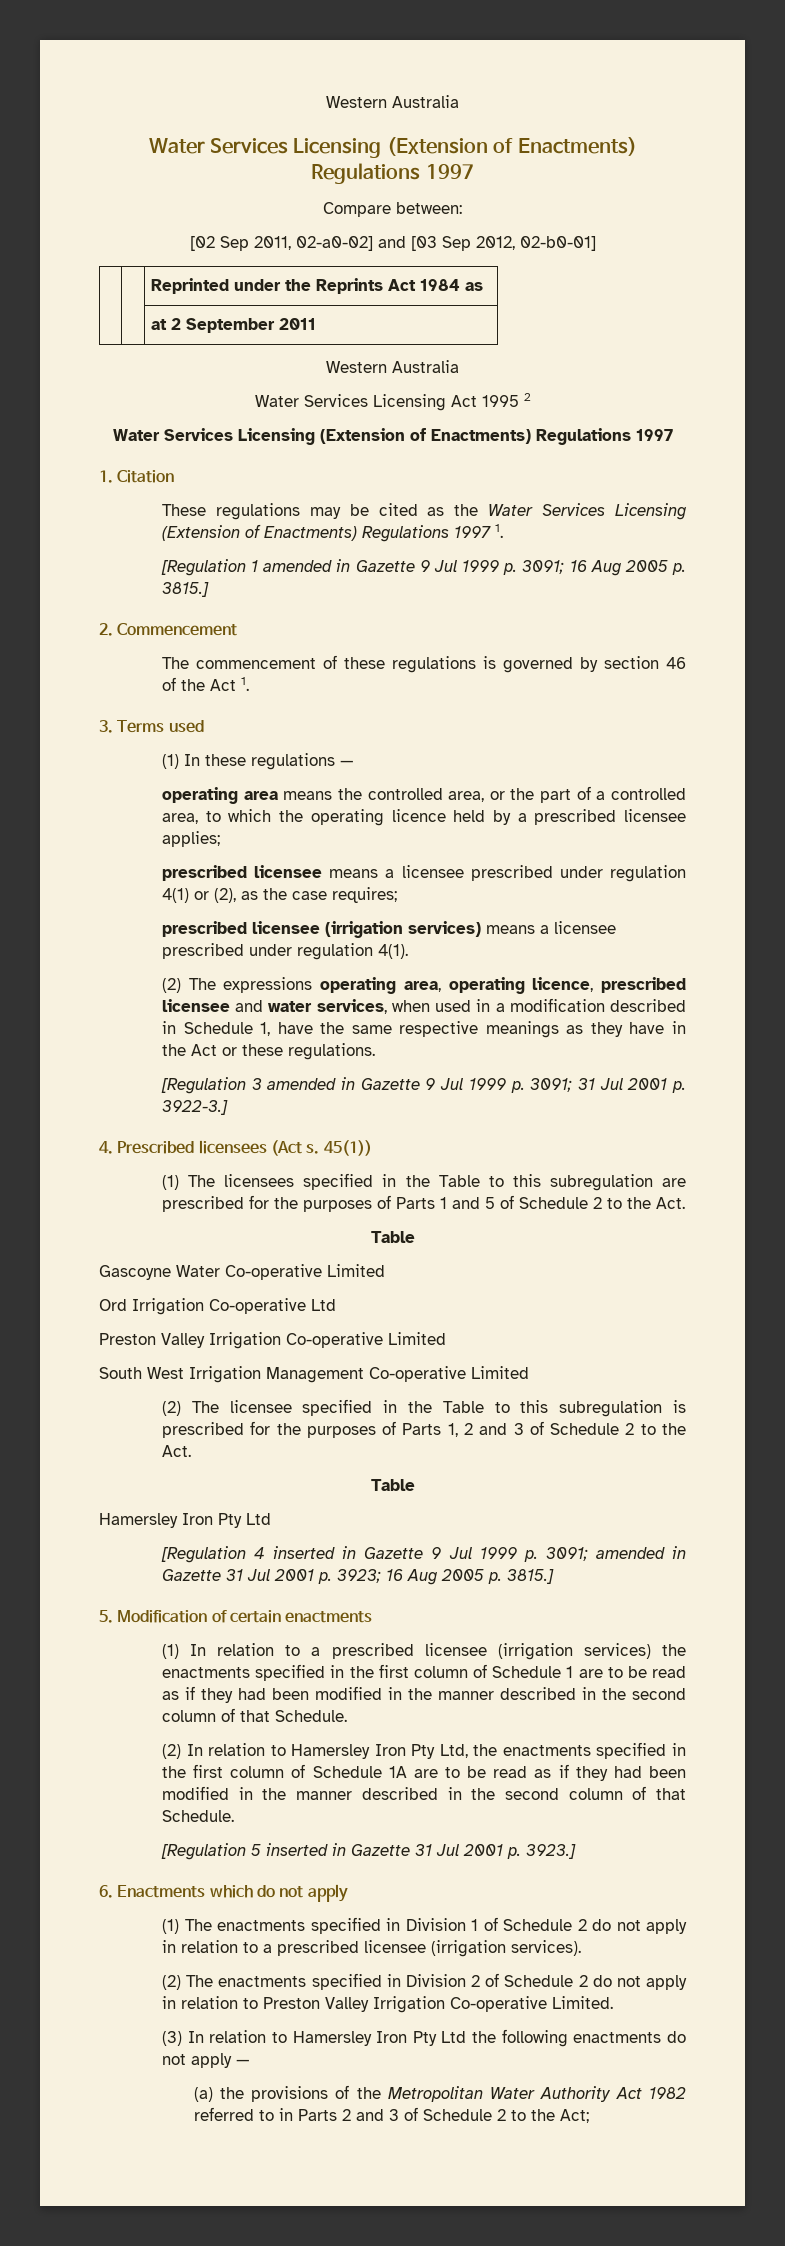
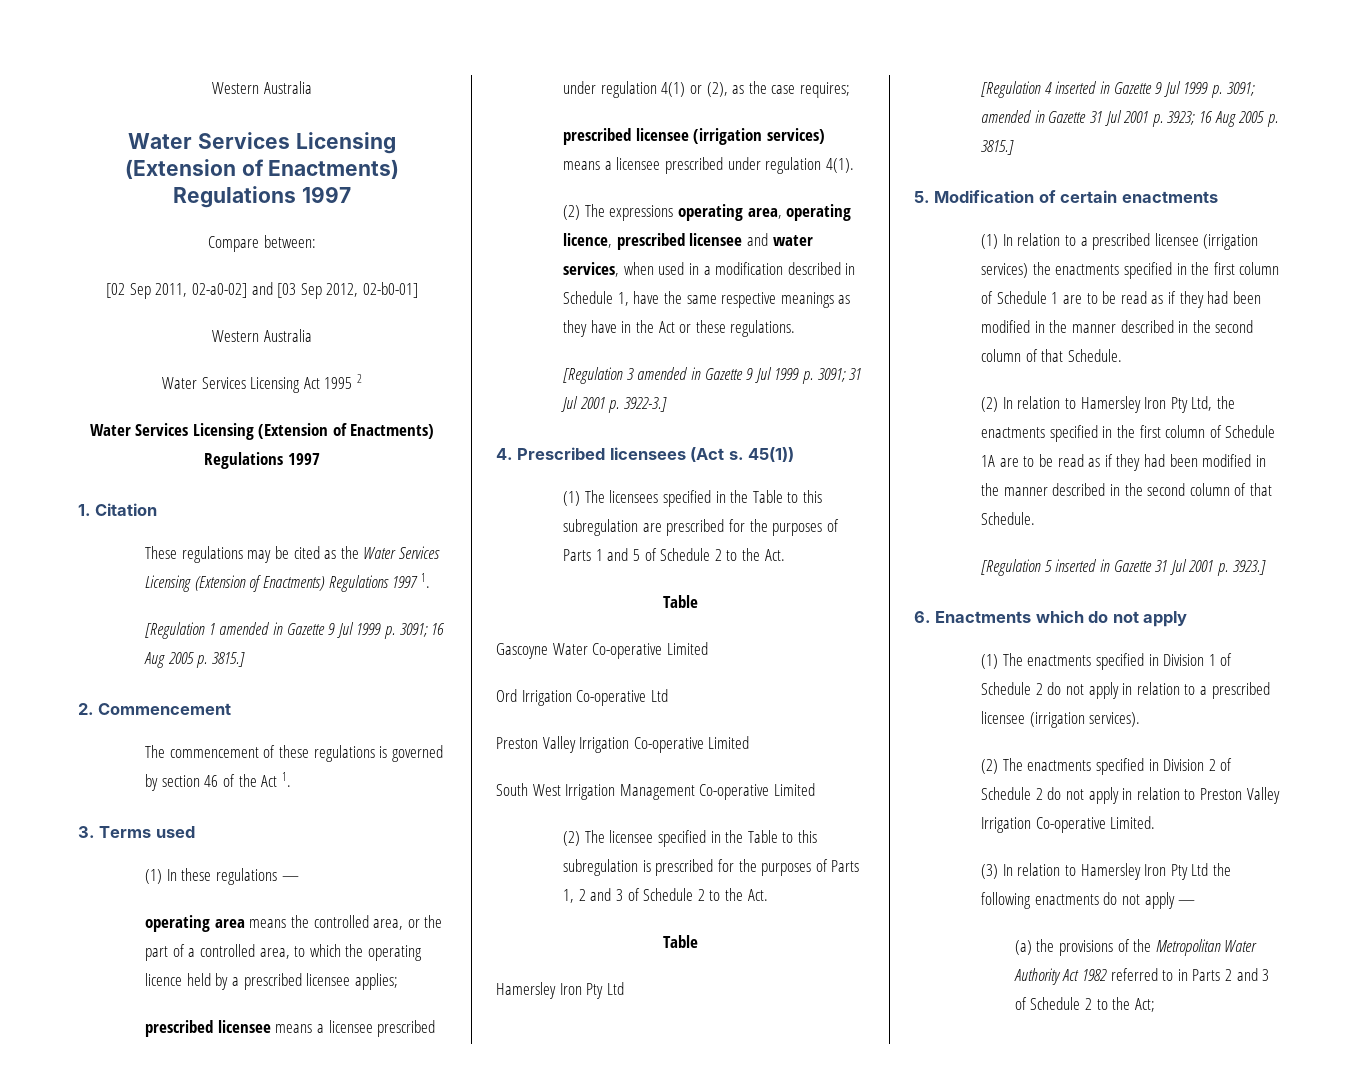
[151,278,484,294] [151,318,317,333] // | | Reprinted under the Reprints Act 1984 as // | | at 2 September 2011 -> (418, 290) none

